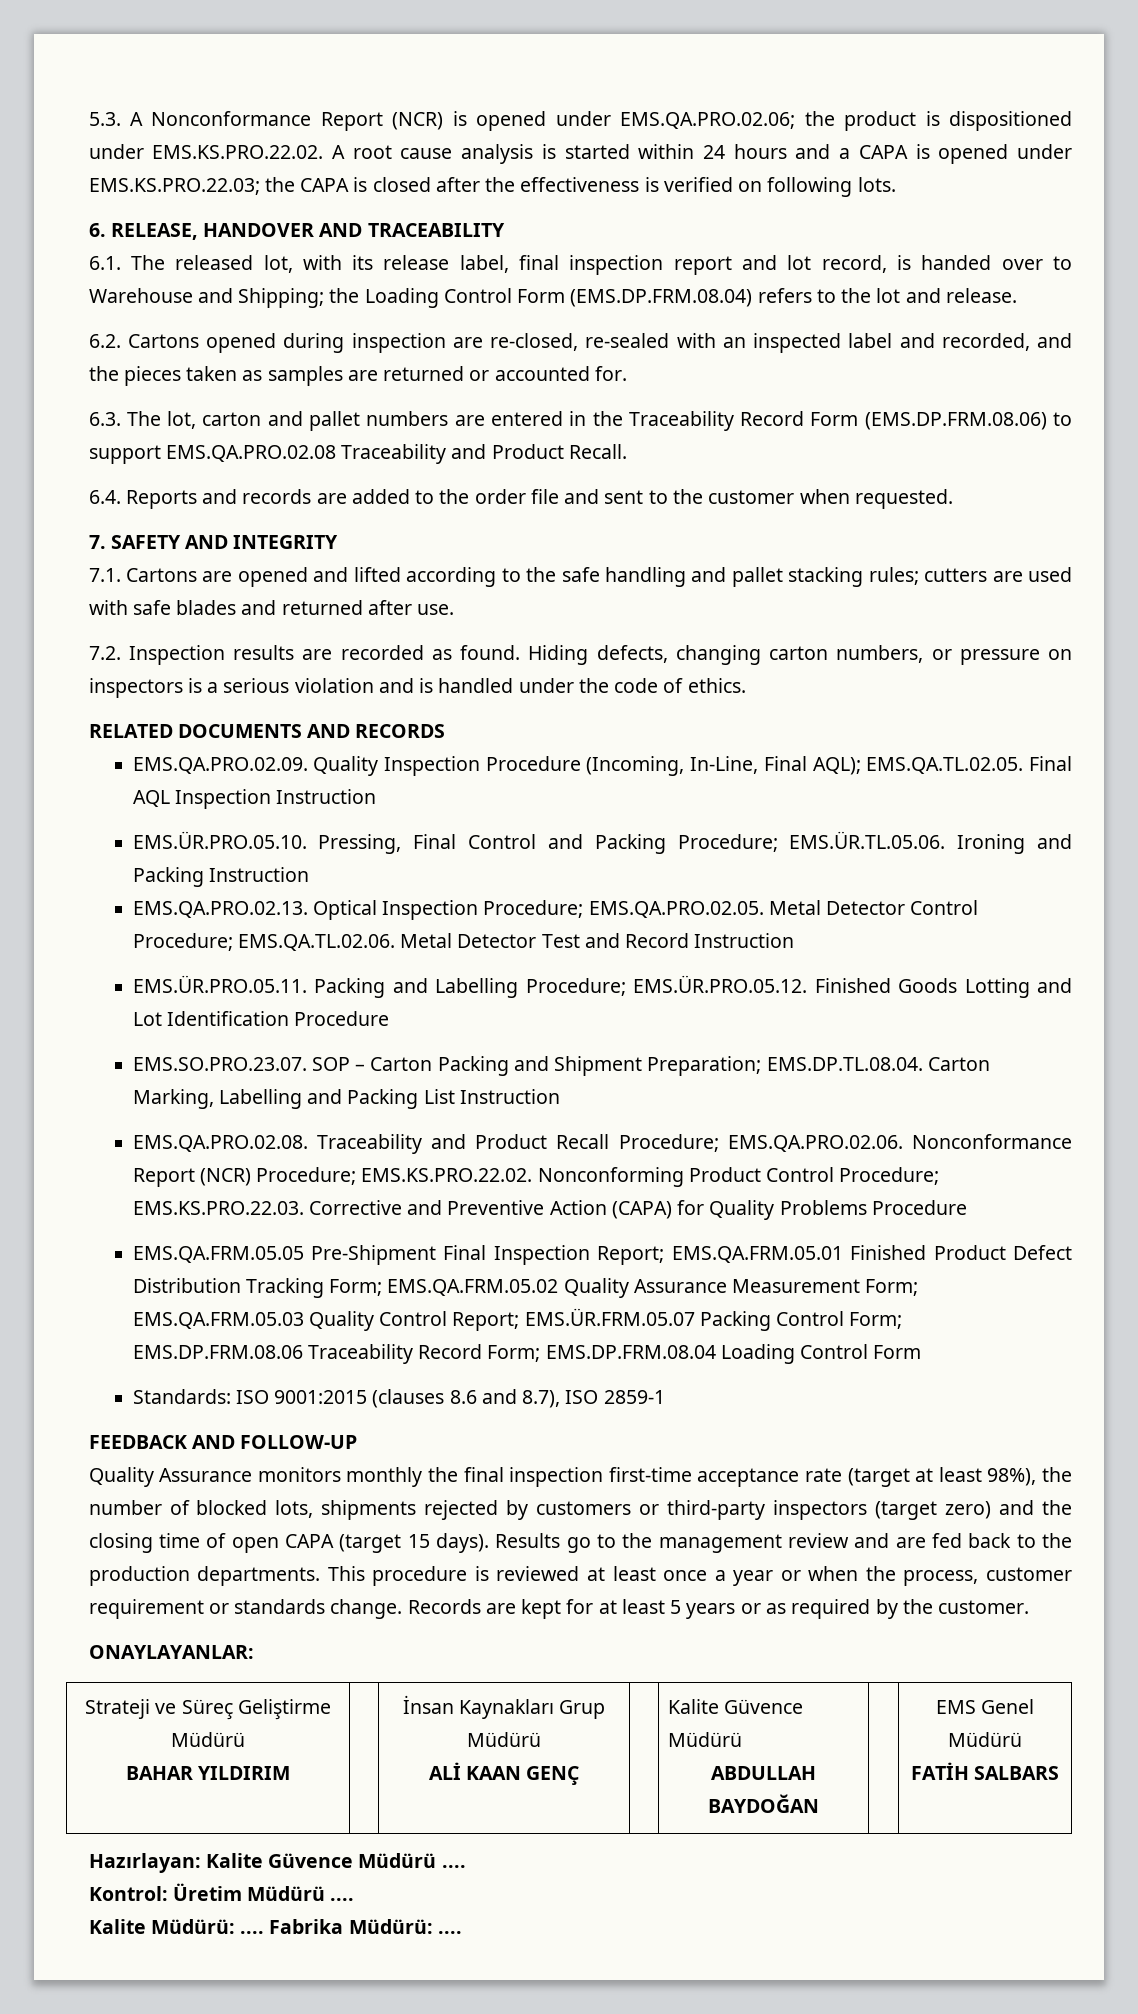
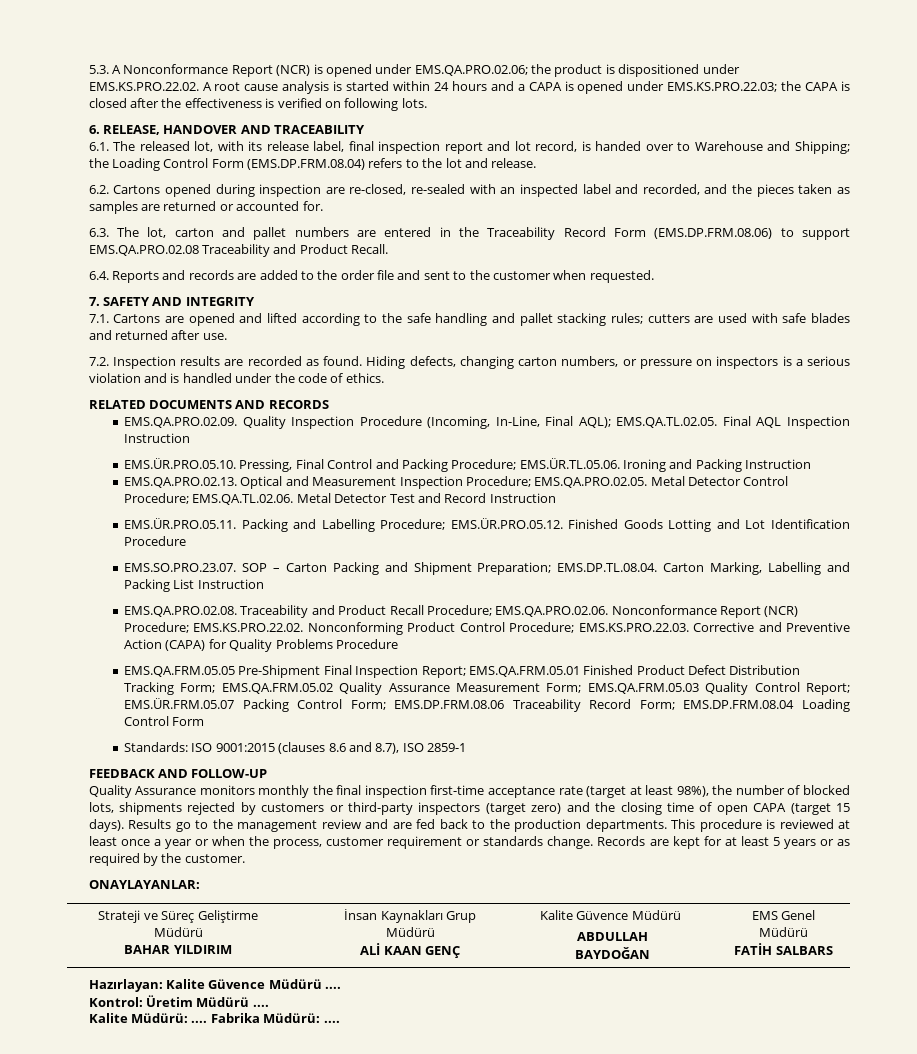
(377, 910) none -> [285,476,397,486] and Measurement

